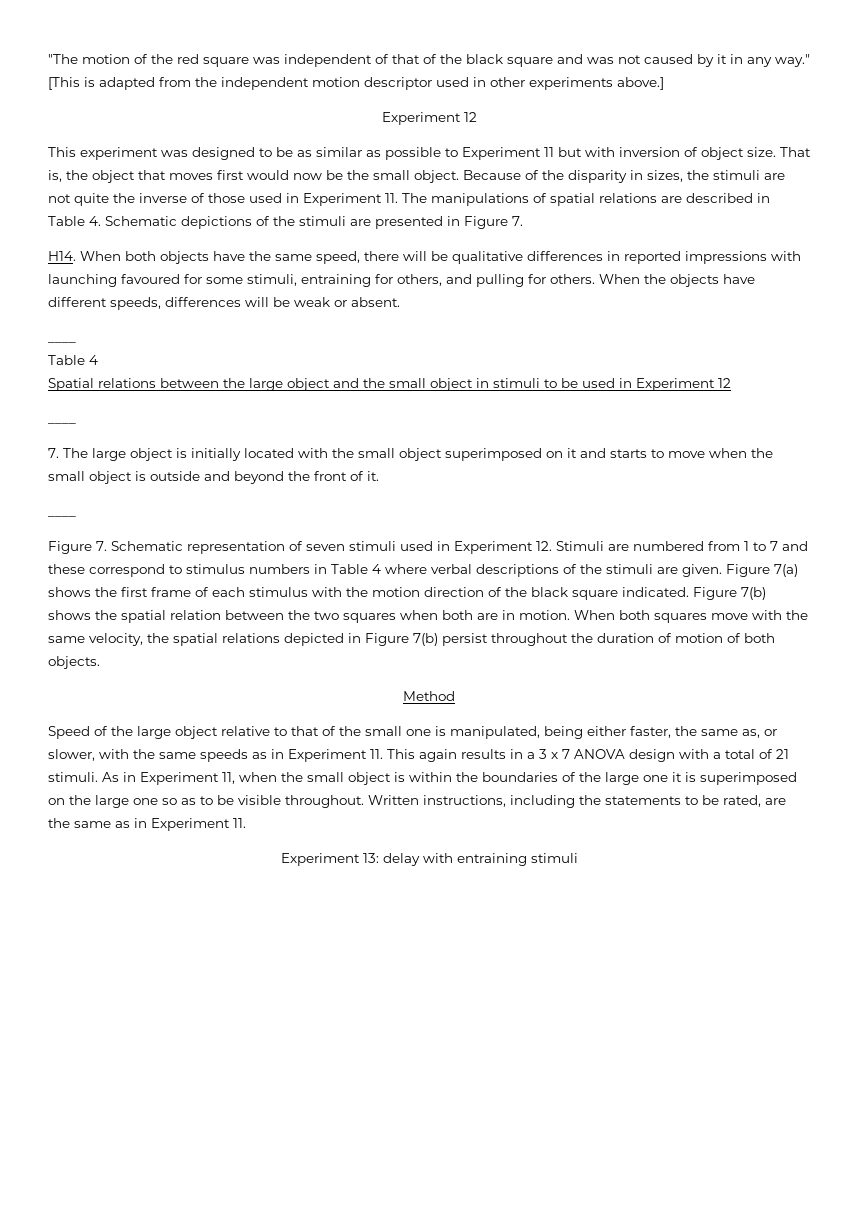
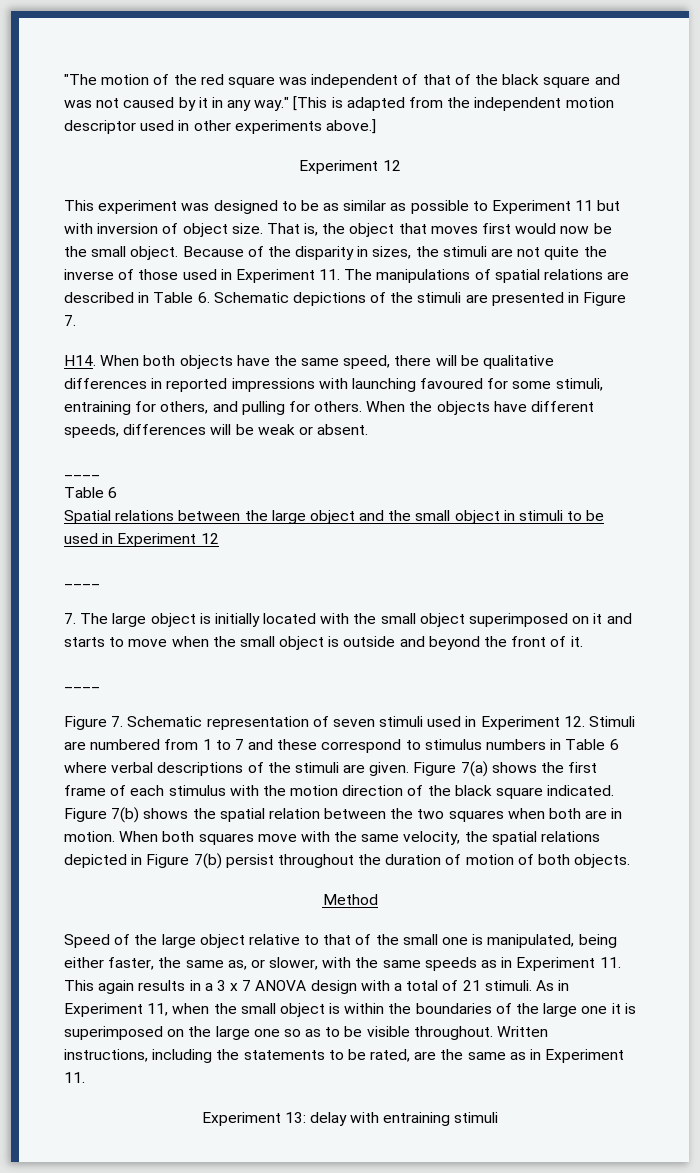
[89,216,101,226] 4. -> [197,292,210,303] 6.
[89,355,98,365] 4 -> [108,487,118,498] 6
[372,564,381,574] 4 -> [609,739,619,750] 6

